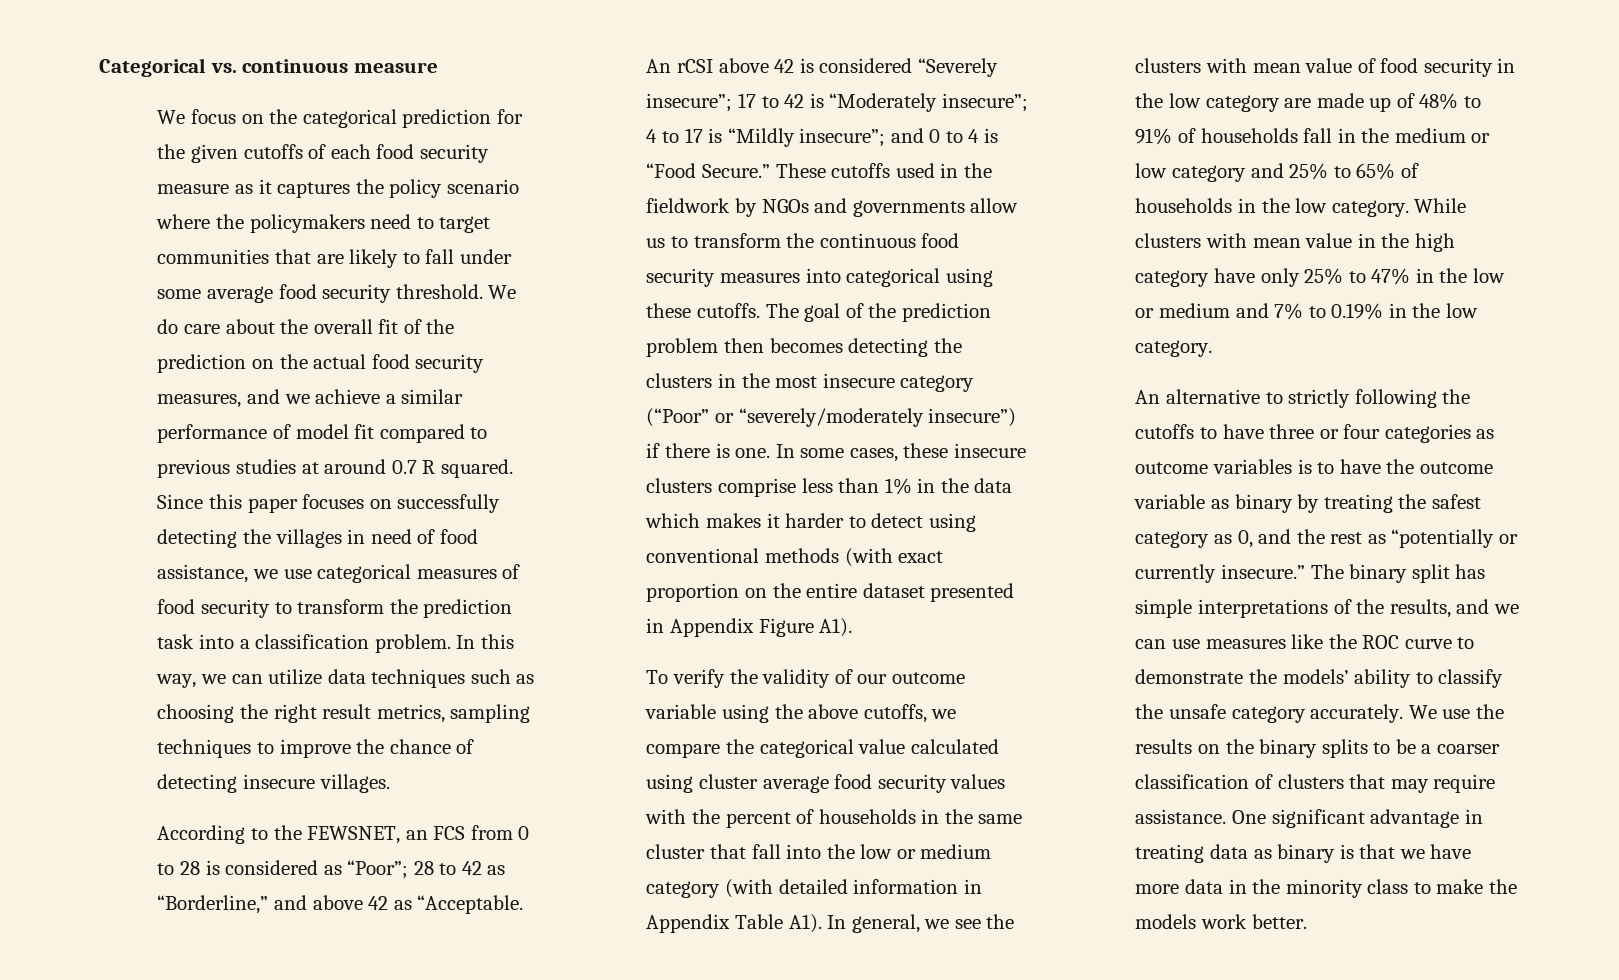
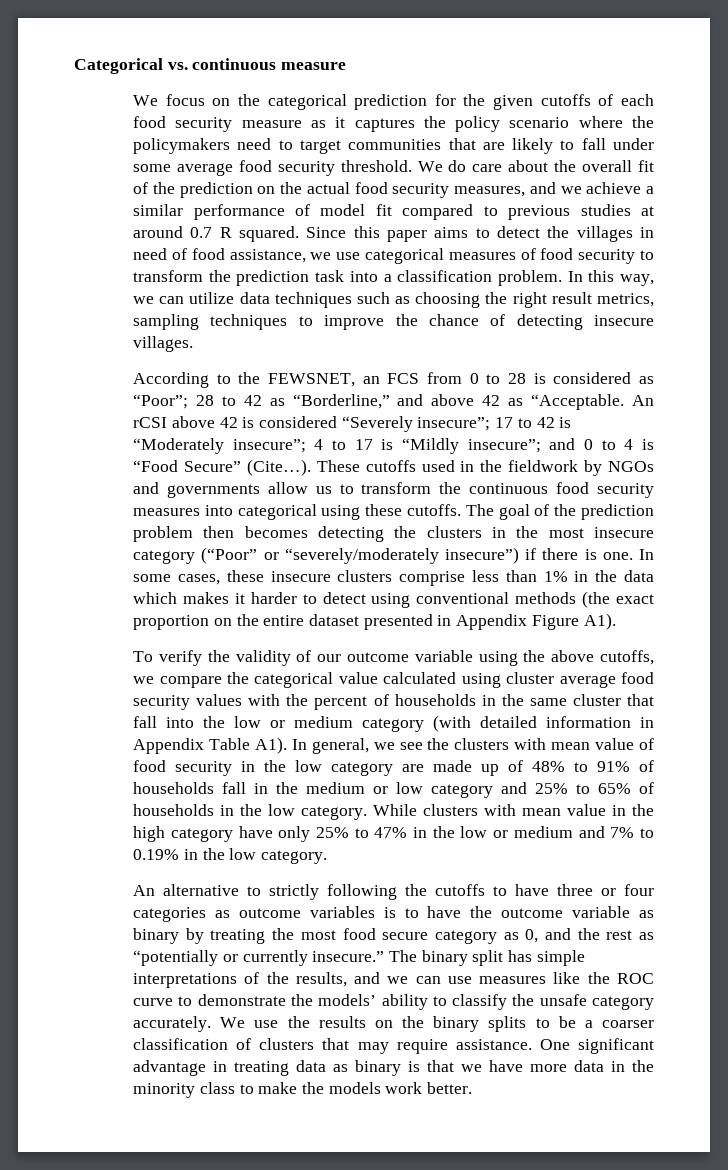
[302,494,501,513] [157,529,238,548] focuses on successfully detecting -> [434,226,541,238] aims to detect
[701,164,770,178] Secure.” -> [183,459,311,476] Secure” (Cite…).
[844,548,893,567] (with -> [582,591,611,608] (the
[1431,494,1481,509] safest -> [300,928,429,940] most food secure

